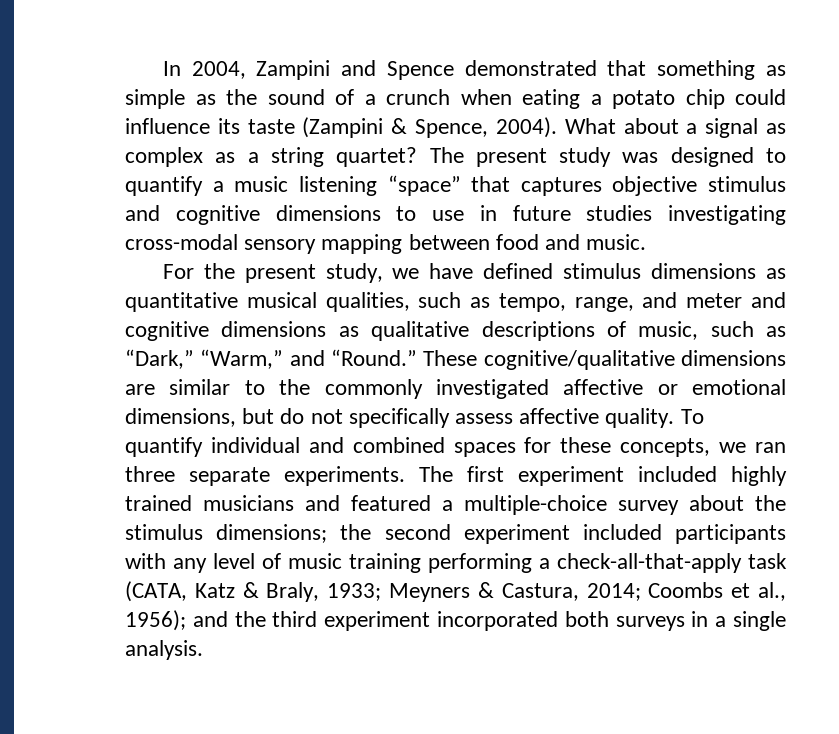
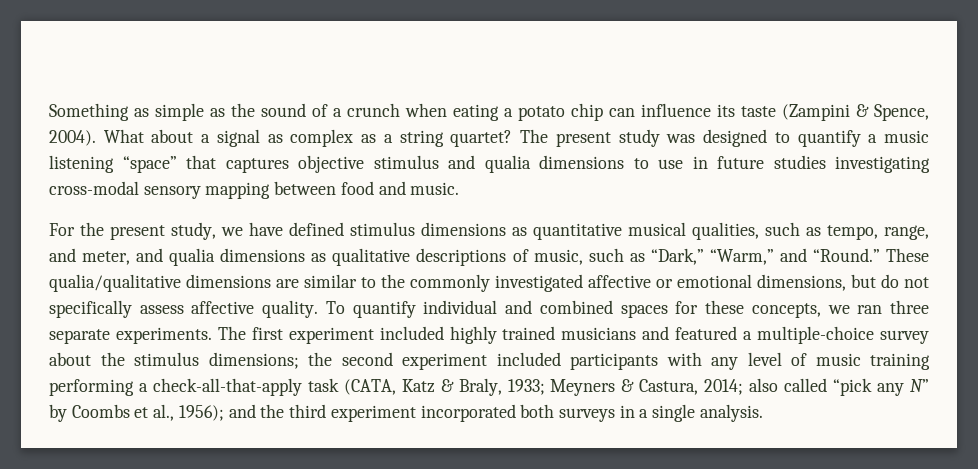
[162,60,756,80] In 2004, Zampini and Spence demonstrated that something -> [49,103,129,121] Something
[735,89,786,105] could -> [609,108,635,117] can
[175,205,260,225] cognitive -> [484,155,531,173] qualia
[686,292,787,308] [125,321,209,341] meter and cognitive -> [82,248,216,266] meter, and qualia
[483,350,675,370] cognitive/qualitative -> [49,274,181,292] qualia/qualitative
(641, 592) none -> [749,378,930,396] [49,404,67,422] also called “pick any N” by

